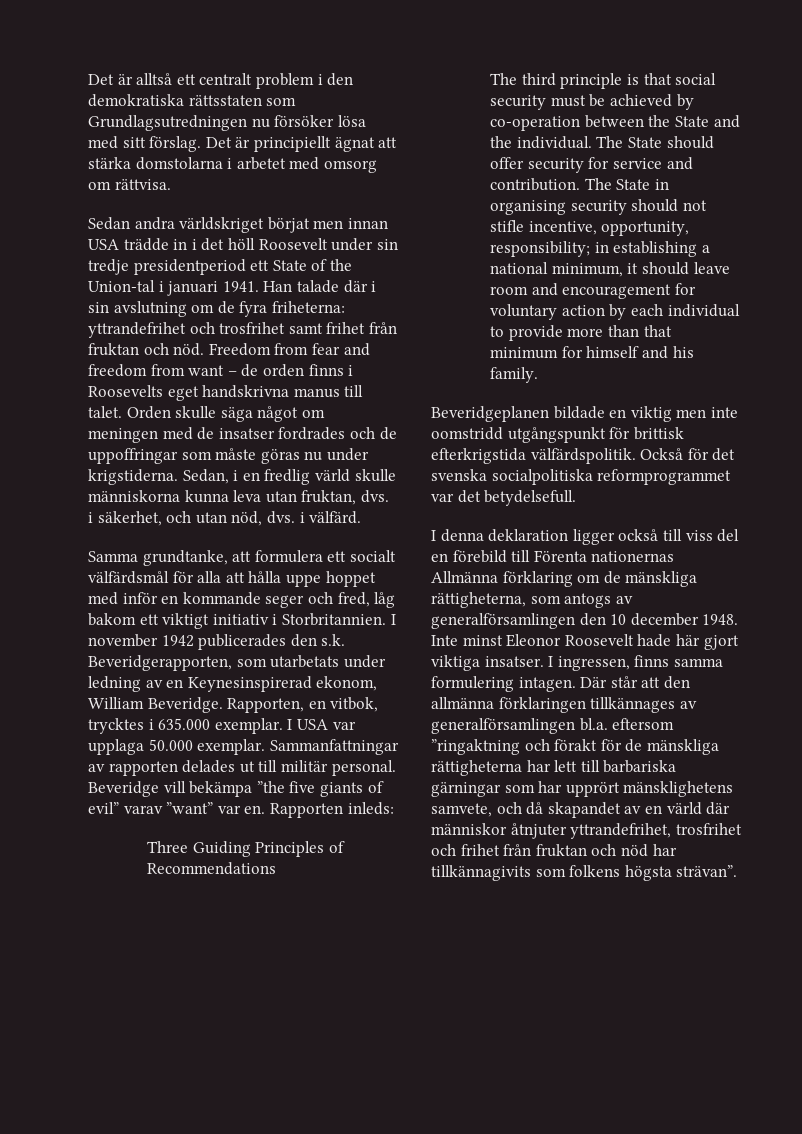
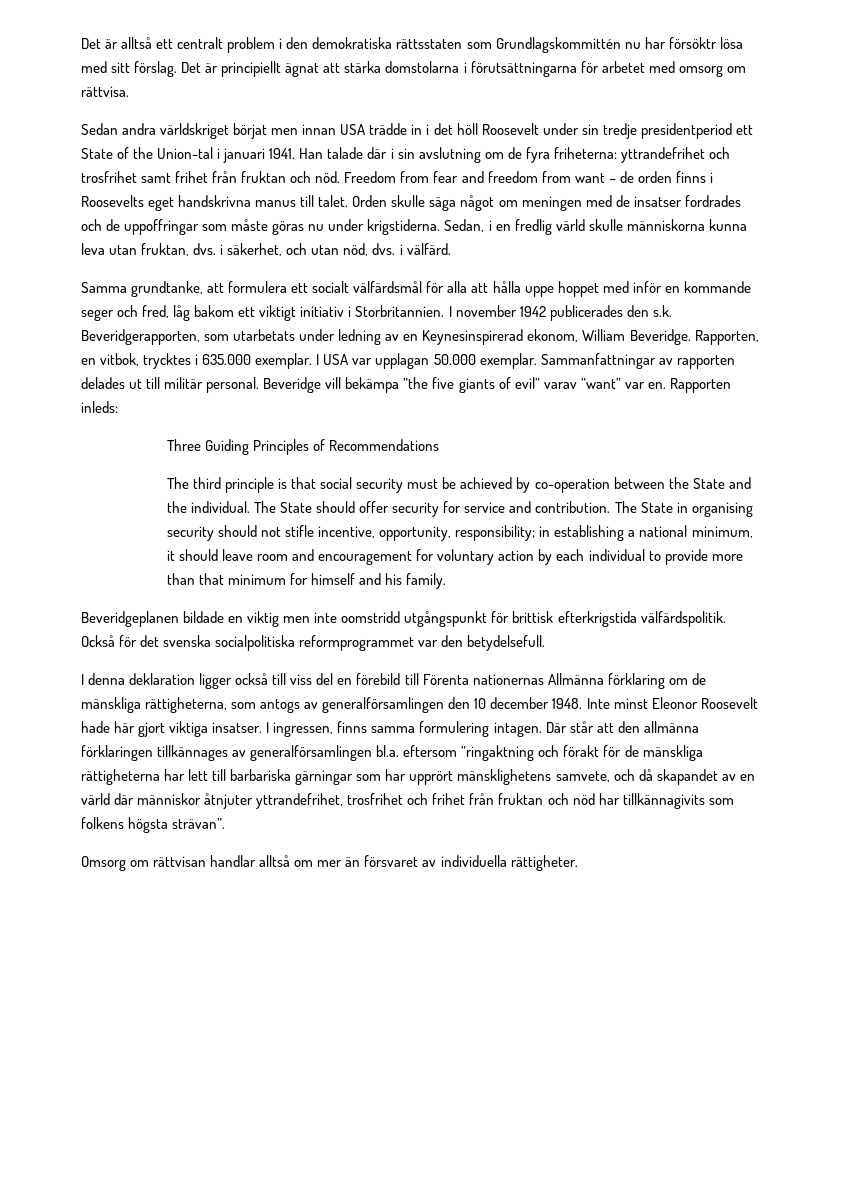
[88,115,335,131] Grundlagsutredningen nu försöker -> [495,37,717,53] Grundlagskommittén nu har försöktr
(233, 163) none -> [470,61,599,77] förutsättningarna för
[88,739,144,755] upplaga -> [375,353,430,369] upplagan
[457,490,481,503] det -> [441,635,464,647] den
(738, 871) none -> [81,855,578,871] // Omsorg om rättvisan handlar alltså om mer än försvaret av individuella rättigheter.

